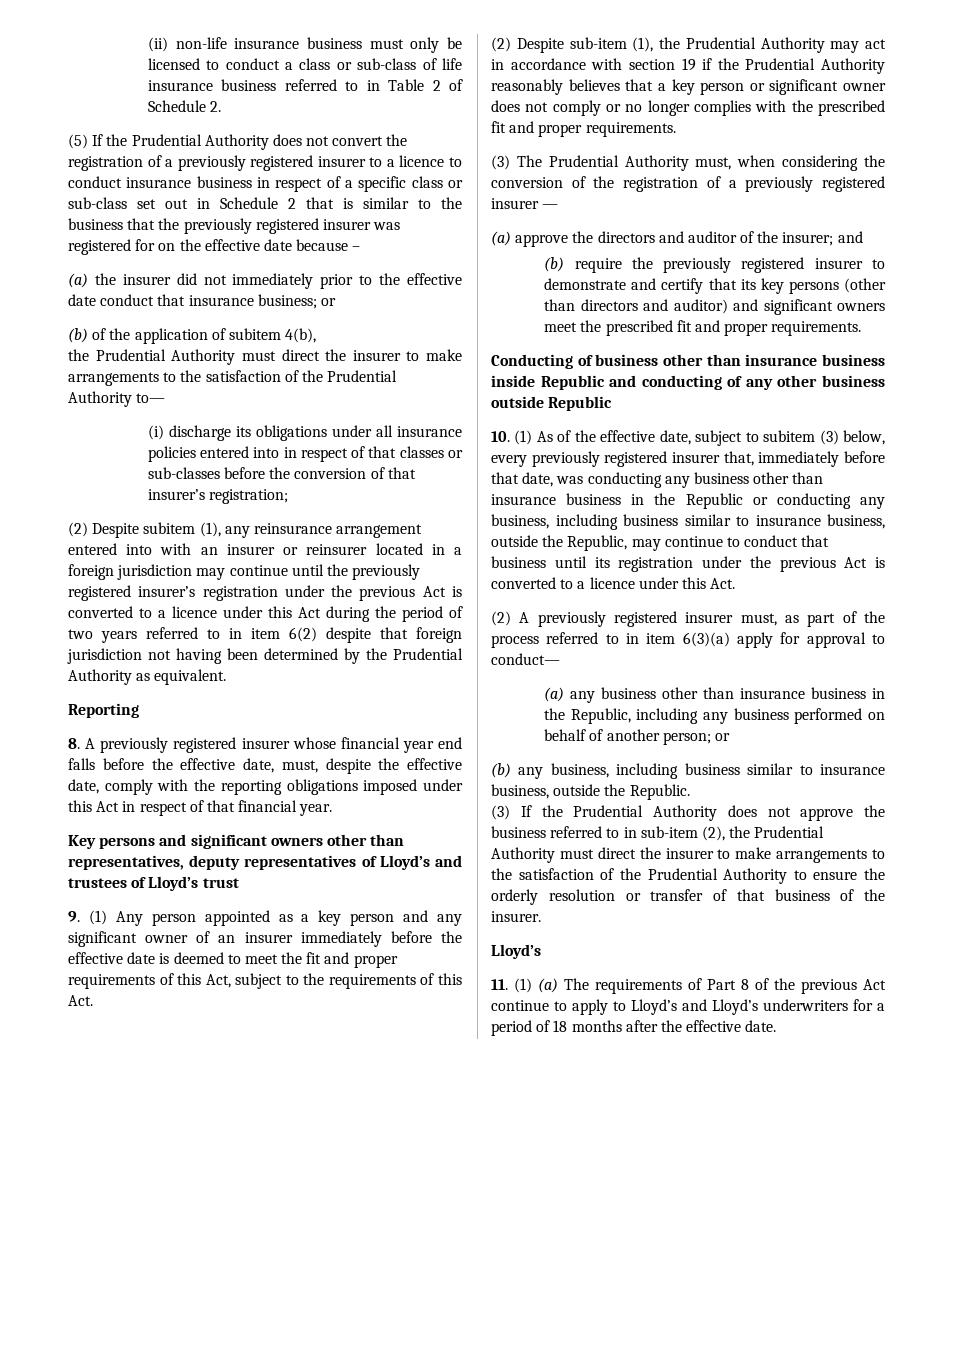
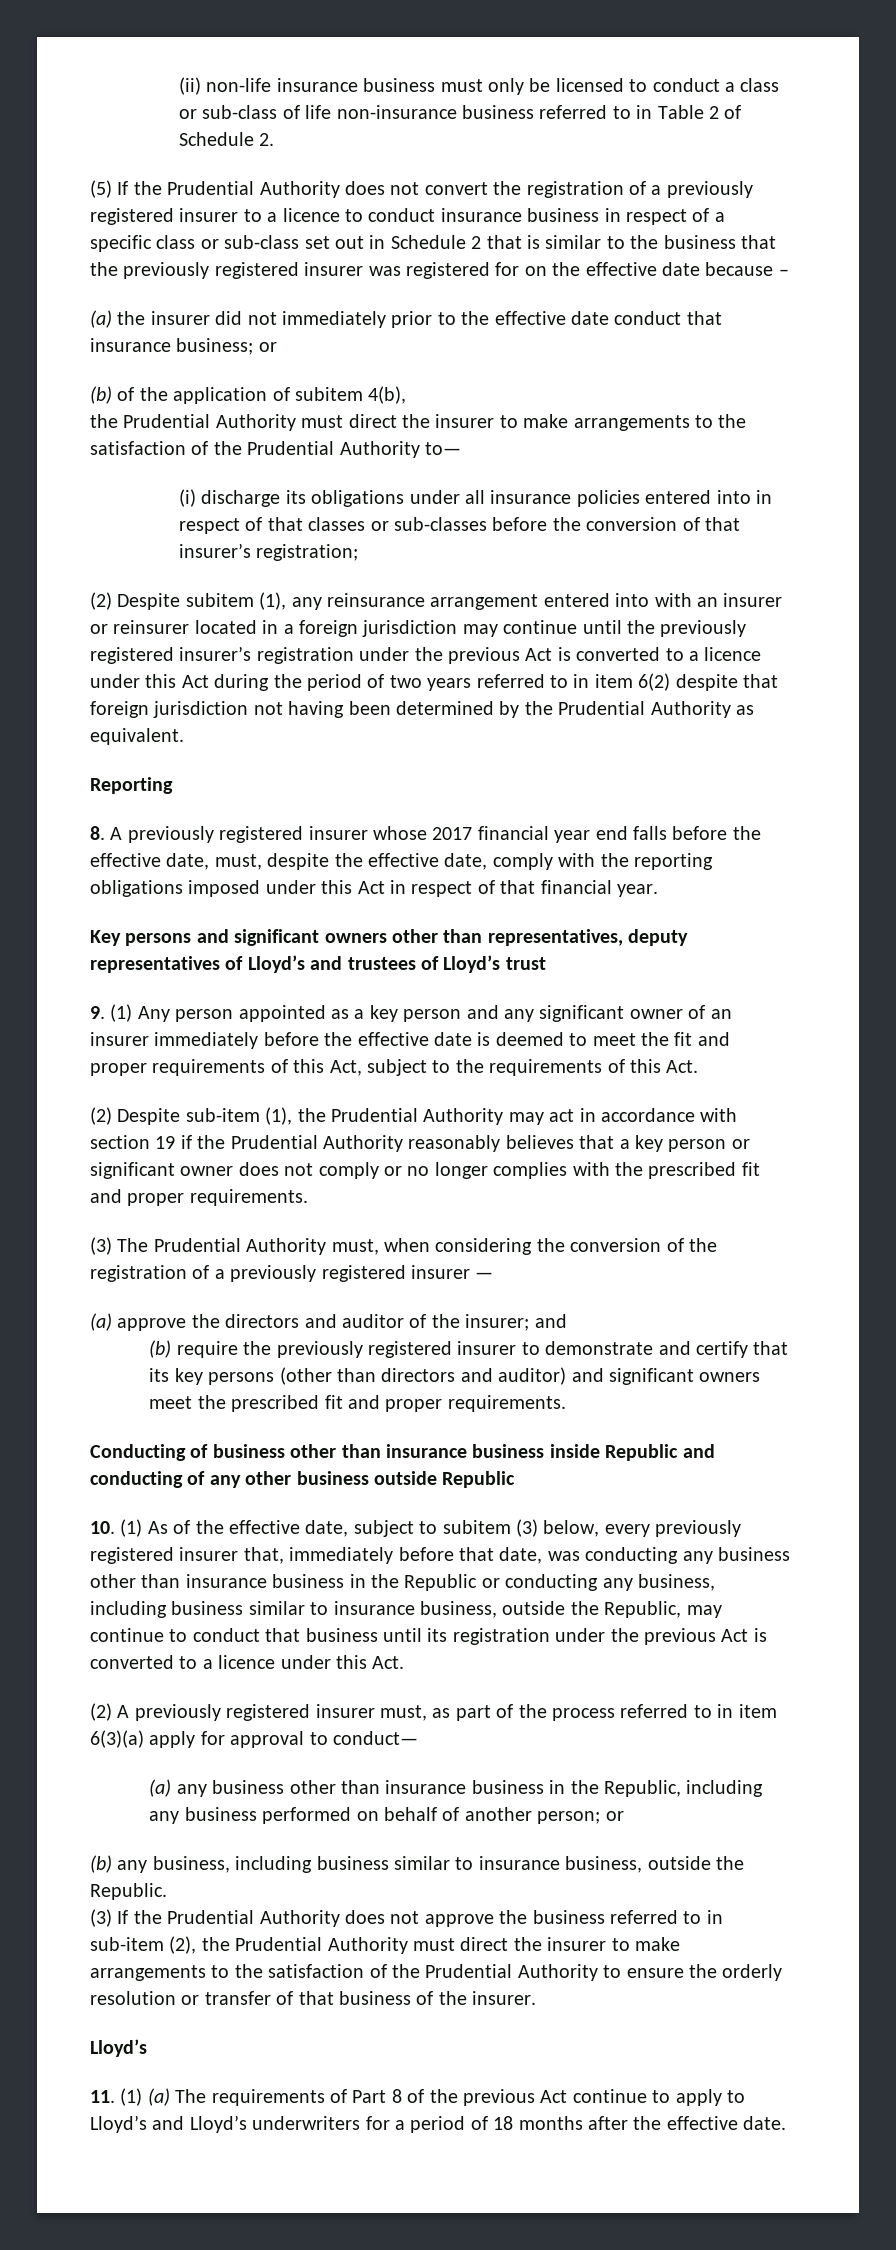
[147,80,213,91] insurance -> [336,105,457,119] non-insurance
(336, 743) none -> [432,827,473,840] 2017

